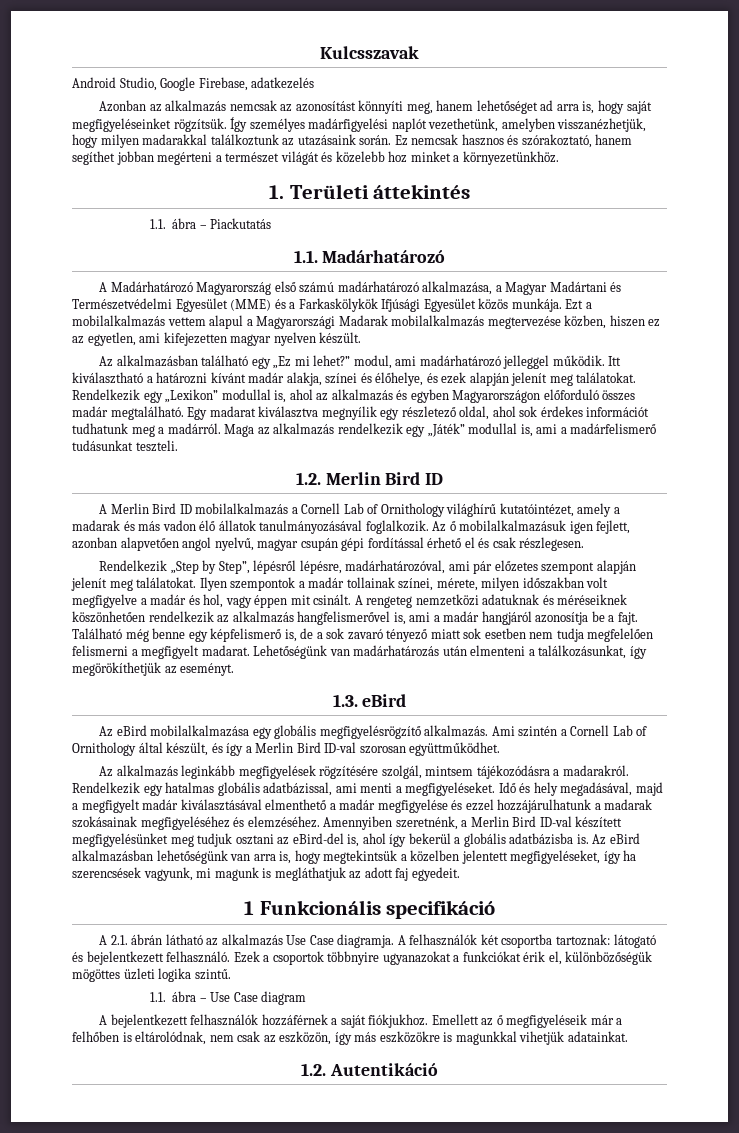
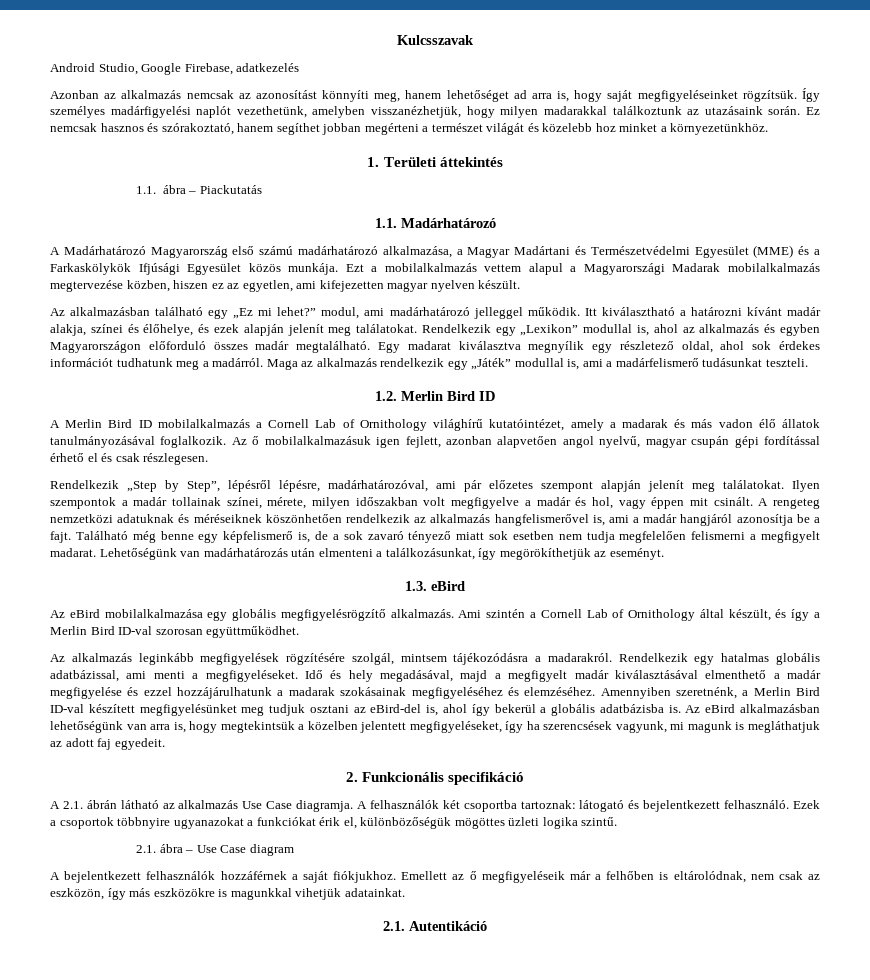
[243,901,254,915] 1 -> [345,772,358,782] 2.
[149,992,166,1002] 1.1. -> [136,845,157,853] 2.1.
[301,1063,327,1076] 1.2. -> [383,921,405,931] 2.1.

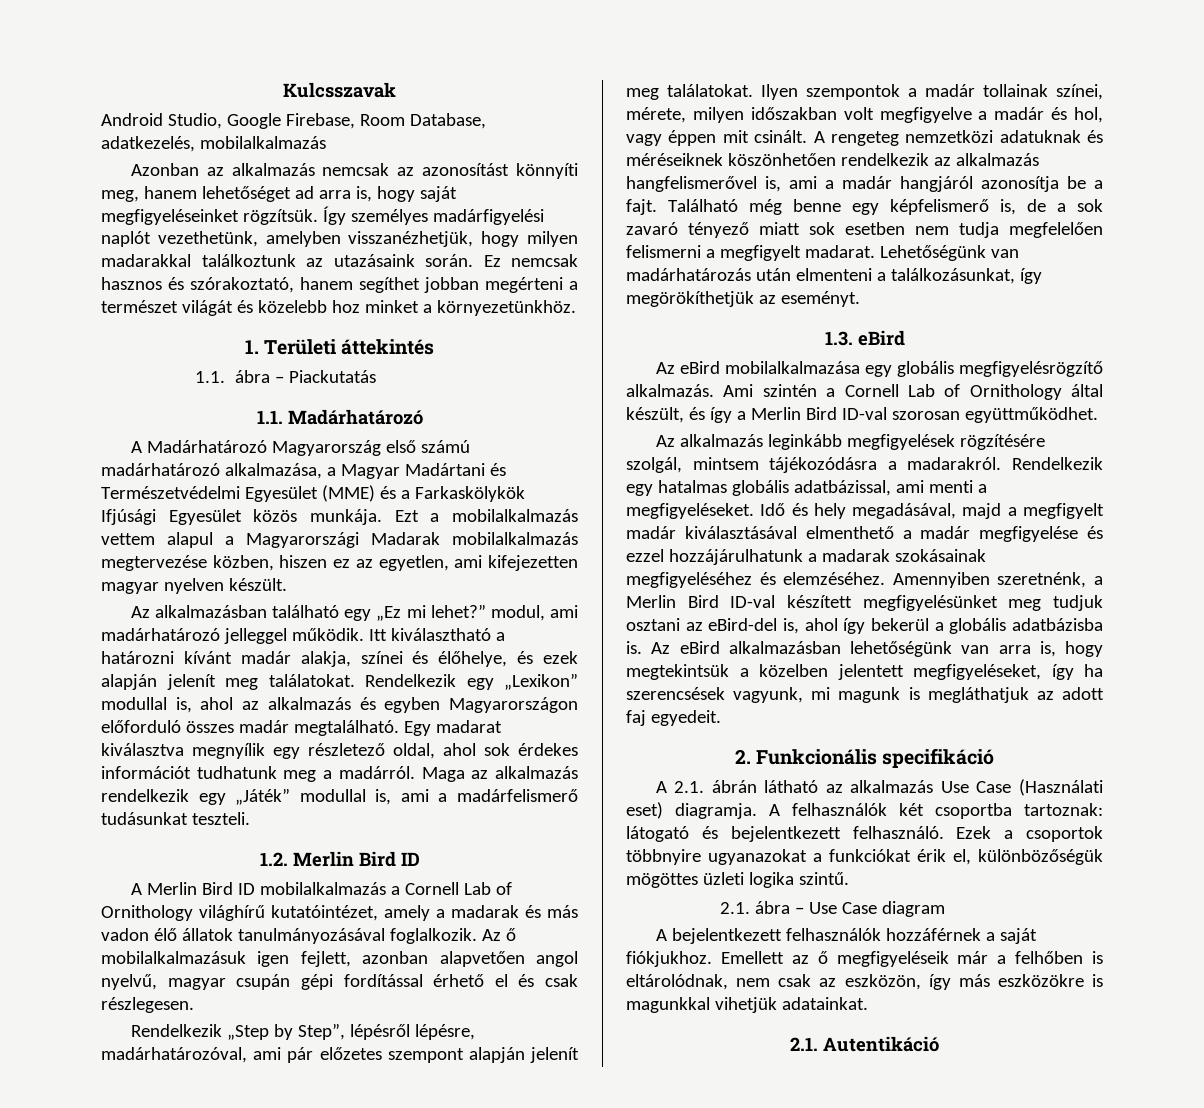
[236,63,300,72] adatkezelés -> [359,113,486,129] [101,136,326,152] Room Database, adatkezelés, mobilalkalmazás
(293, 805) none -> [1019,779,1103,796] [626,802,663,819] (Használati eset)

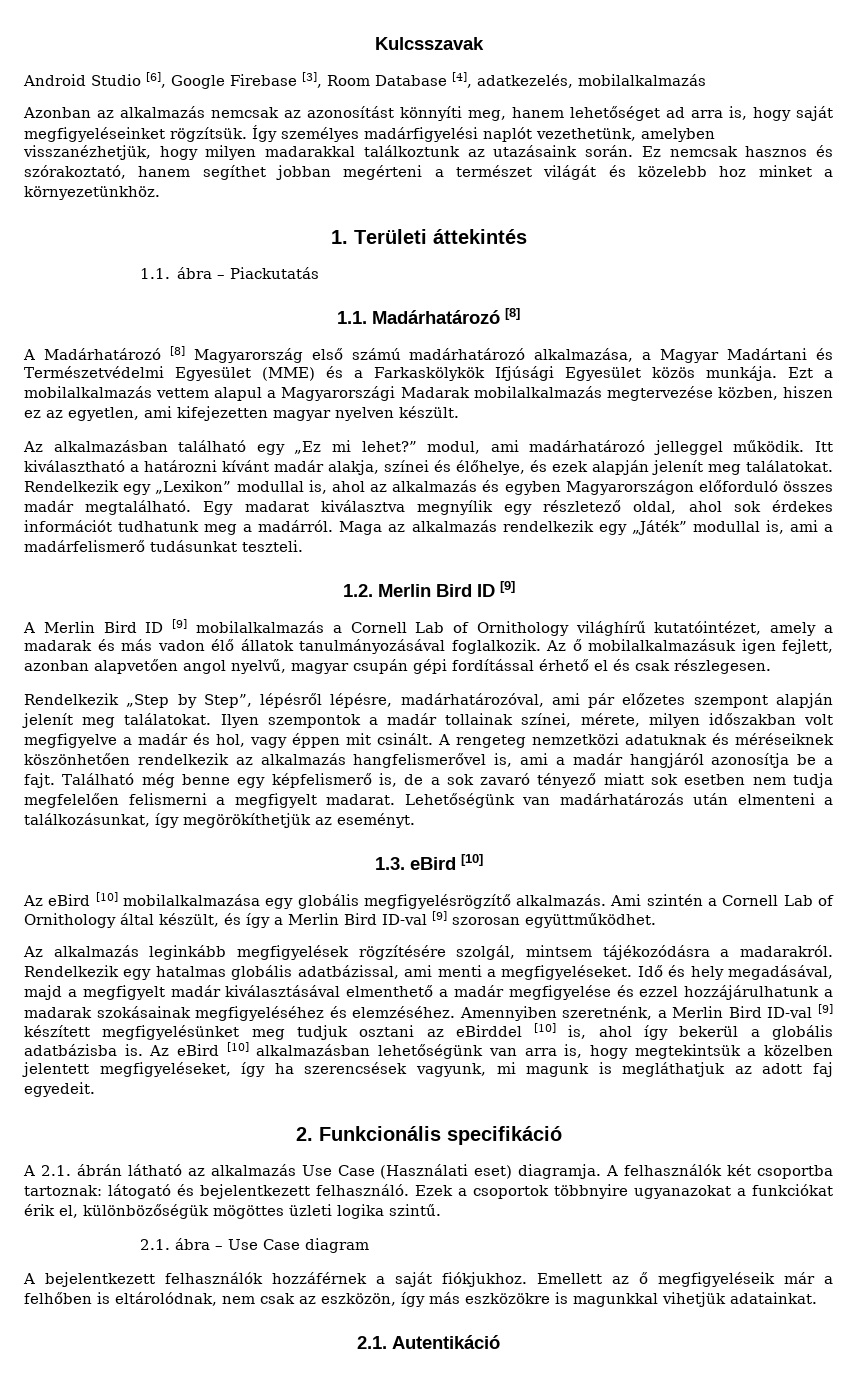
[167,113,486,129] Studio, Google Firebase, Room Database, -> [91,72,472,89] Studio [6], Google Firebase [3], Room Database [4],
(423, 417) none -> [505,308,520,320] [8]
(267, 446) none -> [169,346,185,356] [8]
(420, 859) none -> [499,581,515,593] [9]
(255, 889) none -> [172,619,188,629] [9]
[655,361,720,374] // Az eBird -> [460,854,483,866] [23,892,118,906] [10] // Az eBird [10]
(887, 413) none -> [432,911,447,921] [9]
(776, 601) none -> [817,1004,833,1014] [9]
[708,618,778,631] eBird-del -> [455,1023,557,1037] eBirddel [10]
(720, 647) none -> [226,1042,249,1052] [10]

